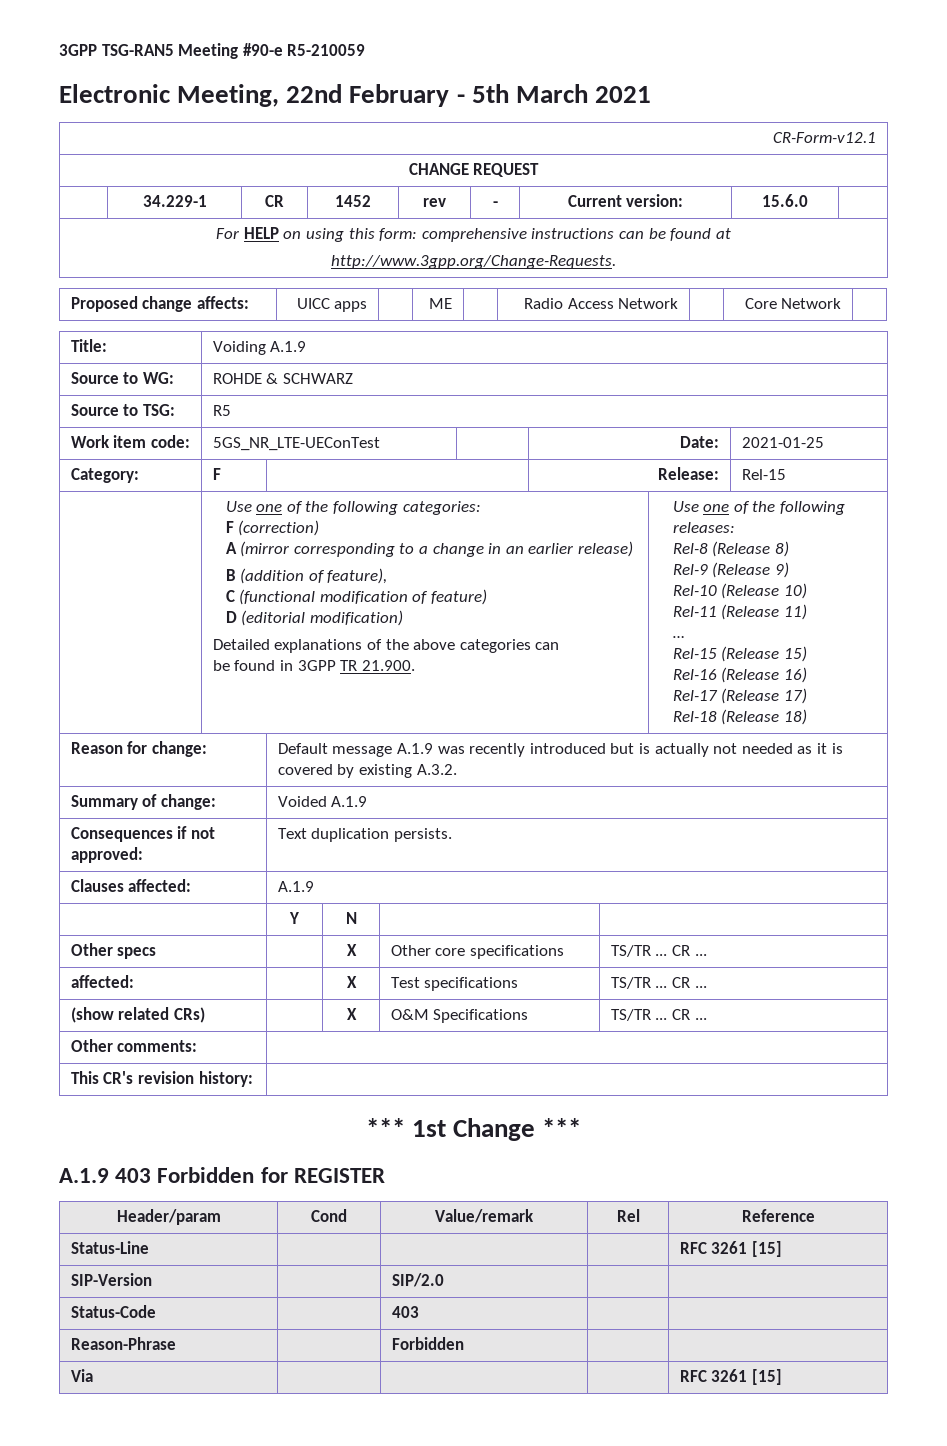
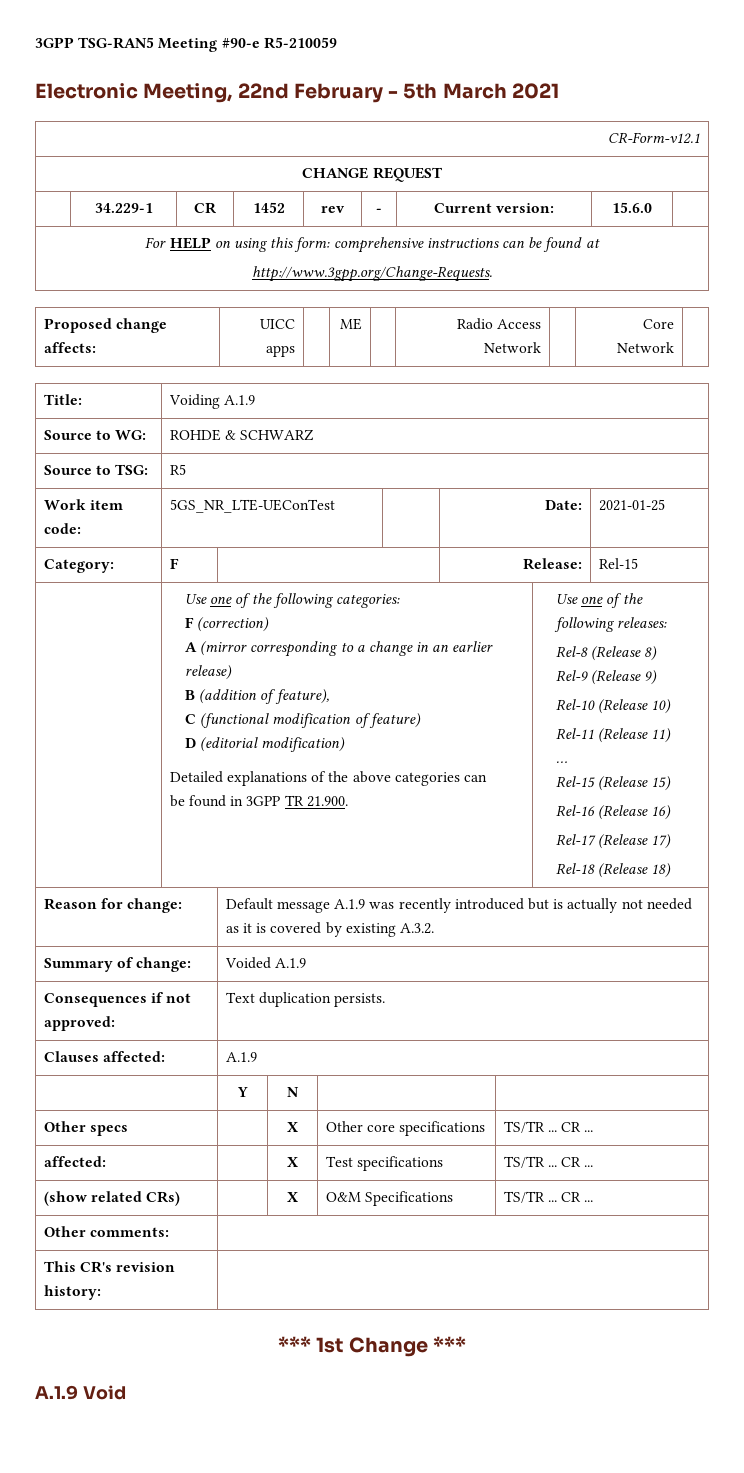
[115,1167,385,1183] [116,1209,221,1225] [311,1209,347,1222] [435,1209,534,1223] [616,1209,640,1222] [741,1209,815,1222] [70,1241,149,1254] [679,1241,783,1257] [70,1273,152,1286] [391,1273,444,1287] [70,1305,156,1318] [391,1306,419,1318] [70,1337,176,1350] [391,1337,464,1350] [70,1369,93,1382] [679,1369,783,1385] 403 Forbidden for REGISTER // Header/param | Cond | Value/remark | Rel | Reference // Status-Line | | | | RFC 3261 [15] // SIP-Version | | SIP/2.0 | | // Status-Code | | 403 | | // Reason-Phrase | | Forbidden | | // Via | | | | RFC 3261 [15] -> [82,1385,126,1400] Void

